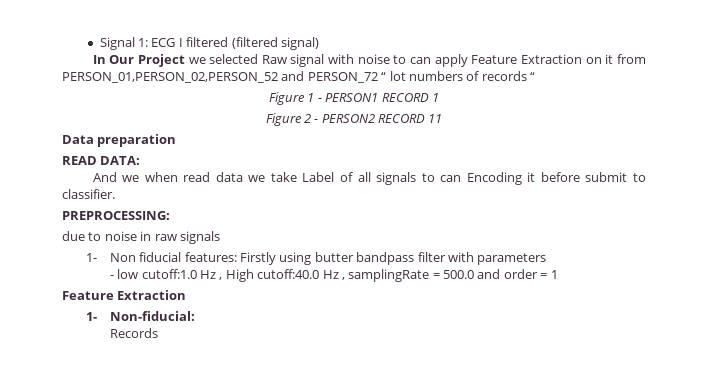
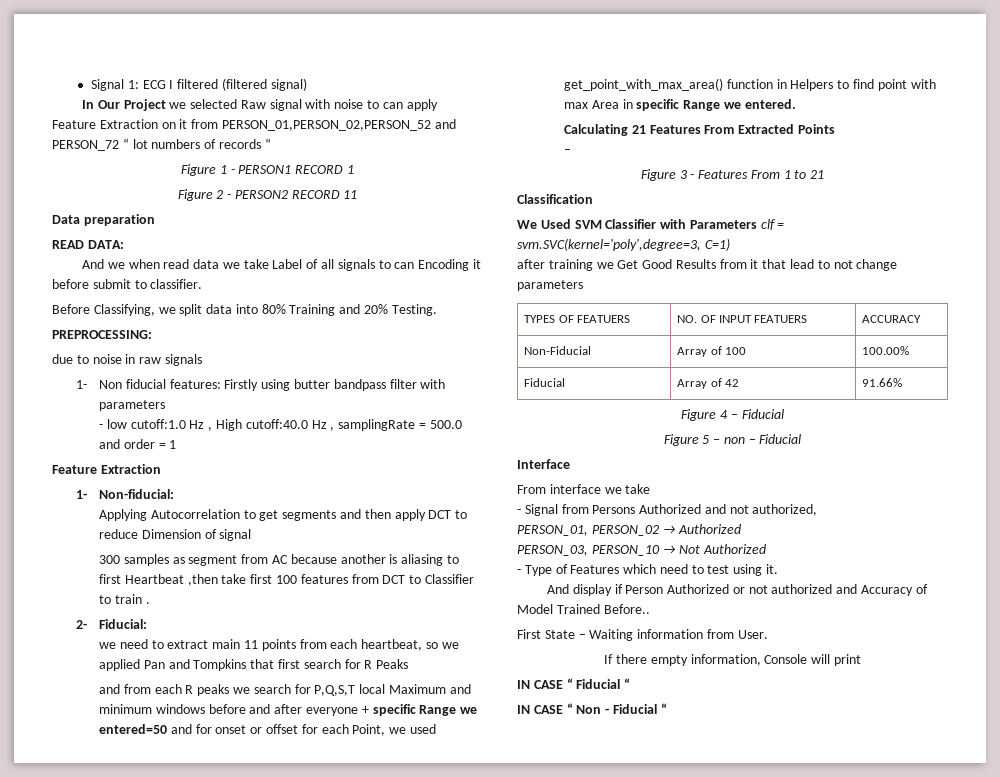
(115, 194) none -> [52,304,437,316] // Before Classifying, we split data into 80% Training and 20% Testing.
[109,328,158,338] Records -> [99,509,468,521] [99,529,252,541] [99,554,459,566] [99,574,474,586] [99,594,150,604] [75,619,148,629] [99,639,459,651] [99,659,409,671] [99,684,471,696] [99,704,478,716] [99,724,436,736] [564,78,936,91] [564,99,796,111] [564,124,835,136] [564,149,572,154] [640,169,825,181] [517,194,593,204] [517,219,785,230] [517,238,730,251] [517,259,898,271] [517,280,583,291] [524,315,631,323] [677,315,808,323] [862,315,922,323] [524,346,592,355] [677,346,747,357] [862,346,910,355] [524,378,566,387] [677,378,740,389] [862,378,903,387] [681,409,784,421] [663,434,802,446] [517,459,570,469] [517,484,651,494] [517,504,818,516] [517,524,742,536] [517,544,767,556] [517,564,779,576] [546,584,928,596] [517,604,650,614] [517,629,768,641] [604,654,861,666] [517,678,631,689] [517,703,667,714] Applying Autocorrelation to get segments and then apply DCT to reduce Dimension of signal // 300 samples as segment from AC because another is aliasing to first Heartbeat ,then take first 100 features from DCT to Classifier to train . // 2- Fiducial: // we need to extract main 11 points from each heartbeat, so we applied Pan and Tompkins that first search for R Peaks // and from each R peaks we search for P,Q,S,T local Maximum and minimum windows before and after everyone + specific Range we entered=50 and for onset or offset for each Point, we used get_point_with_max_area() function in Helpers to find point with max Area in specific Range we entered. // Calculating 21 Features From Extracted Points // – // Figure 3 - Features From 1 to 21 // Classification // We Used SVM Classifier with Parameters clf = svm.SVC(kernel='poly',degree=3, C=1) // after training we Get Good Results from it that lead to not change parameters // TYPES OF FEATUERS | NO. OF INPUT FEATUERS | ACCURACY // Non-Fiducial | Array of 100 | 100.00% // Fiducial | Array of 42 | 91.66% // Figure 4 – Fiducial // Figure 5 – non – Fiducial // Interface // From interface we take // - Signal from Persons Authorized and not authorized, // PERSON_01, PERSON_02 → Authorized // PERSON_03, PERSON_10 → Not Authorized // - Type of Features which need to test using it. // And display if Person Authorized or not authorized and Accuracy of Model Trained Before.. // First State – Waiting information from User. // If there empty information, Console will print // IN CASE “ Fiducial “ // IN CASE “ Non - Fiducial “

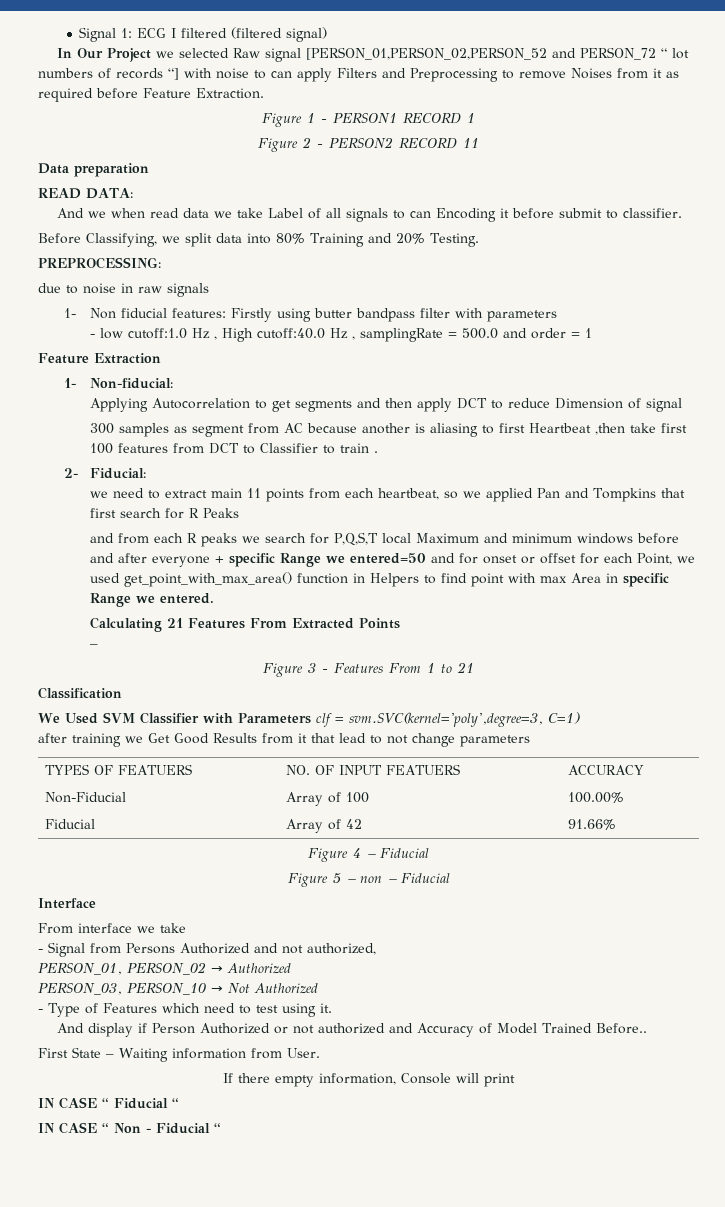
[305,99,438,111] [52,119,431,131] with noise to can apply Feature Extraction on it from PERSON_01,PERSON_02,PERSON_52 -> [305,47,547,60] [PERSON_01,PERSON_02,PERSON_52
[264,138,271,149] “ -> [168,68,679,82] [38,88,264,102] “] with noise to can apply Filters and Preprocessing to remove Noises from it as required before Feature Extraction.

